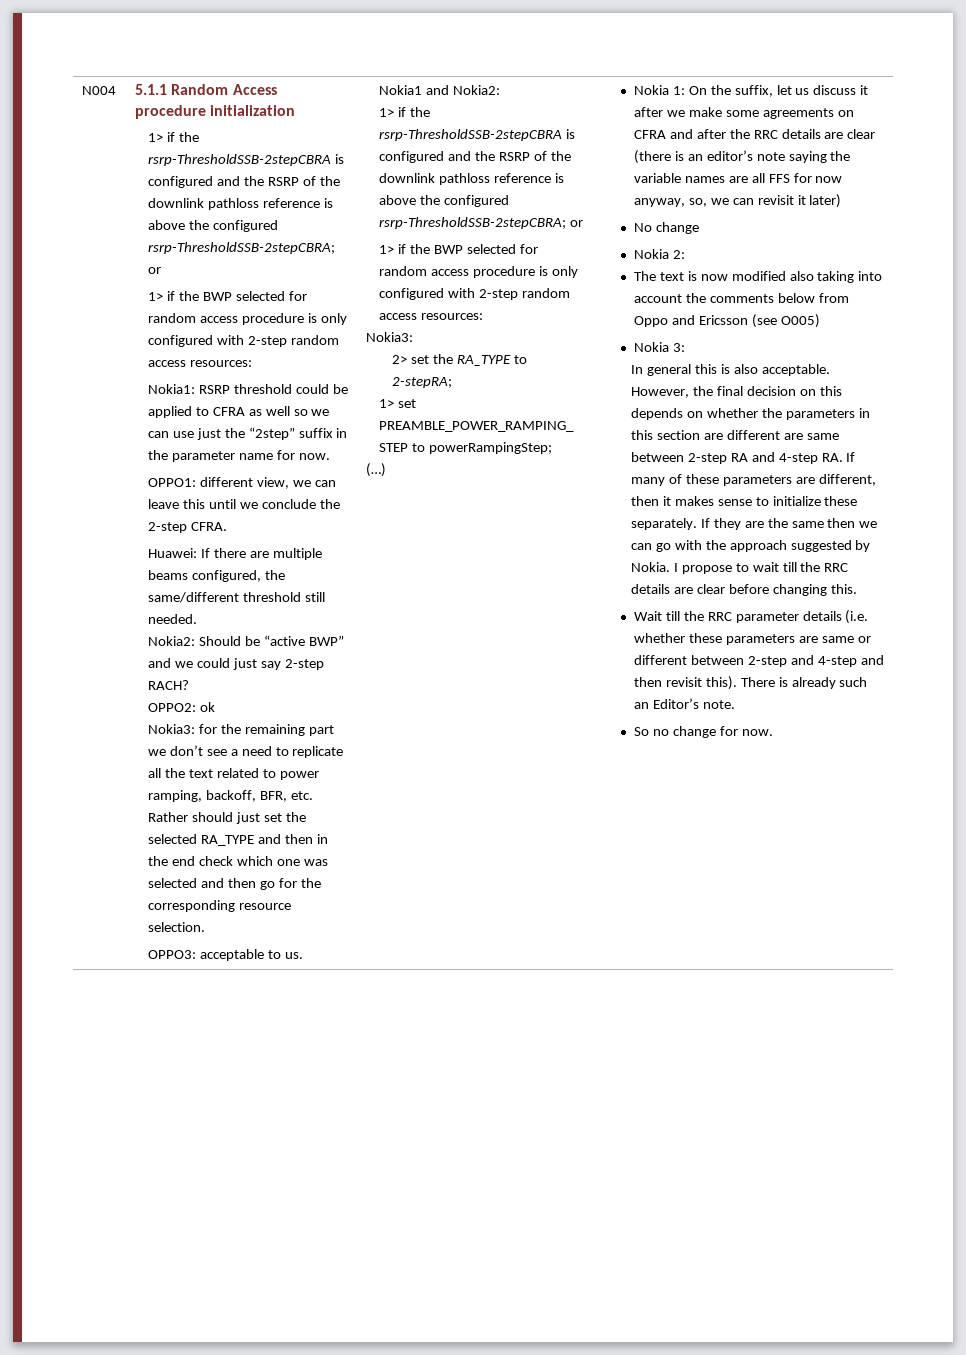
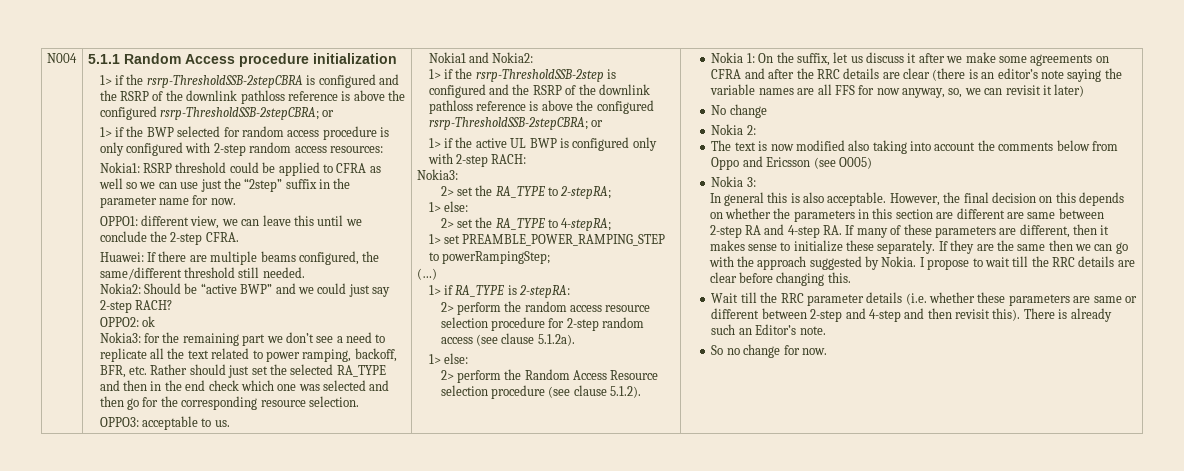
[378,129,562,141] rsrp-ThresholdSSB-2stepCBRA -> [475,69,604,82] rsrp-ThresholdSSB-2step
[433,244,538,254] [378,266,578,278] [378,288,570,300] [378,313,483,320] BWP selected for random access procedure is only configured with 2-step random access resources: -> [475,137,657,151] [427,153,527,167] active UL BWP is configured only with 2-step RACH:
(452, 382) none -> [428,201,469,212] [440,217,612,231] // 1> else: // 2> set the RA_TYPE to 4-stepRA;
(387, 470) none -> [428,285,571,298] [440,301,651,315] [440,317,645,331] [440,333,575,346] [428,353,469,364] [440,369,659,383] [440,385,642,399] // 1> if RA_TYPE is 2-stepRA: // 2> perform the random access resource selection procedure for 2-step random access (see clause 5.1.2a). // 1> else: // 2> perform the Random Access Resource selection procedure (see clause 5.1.2).

